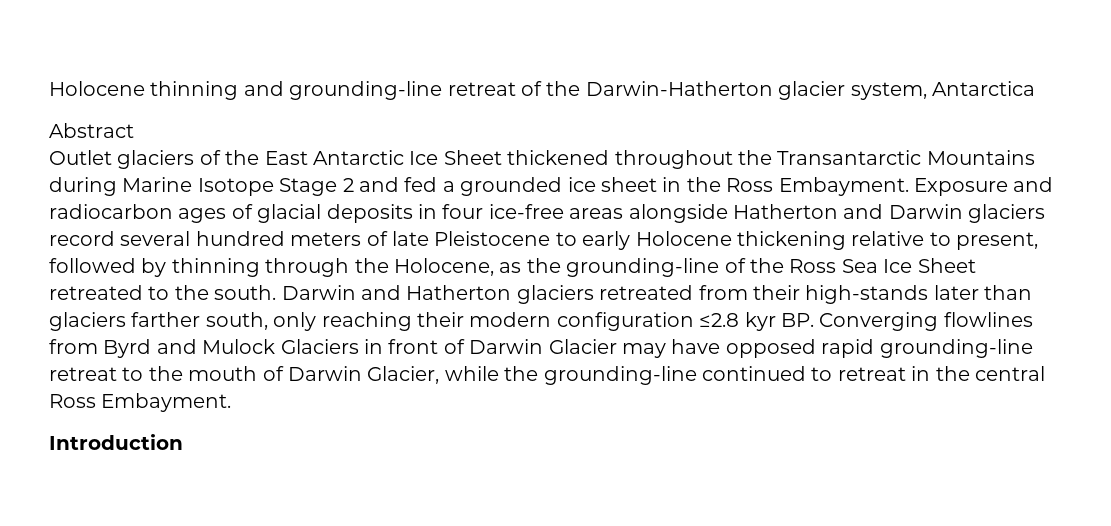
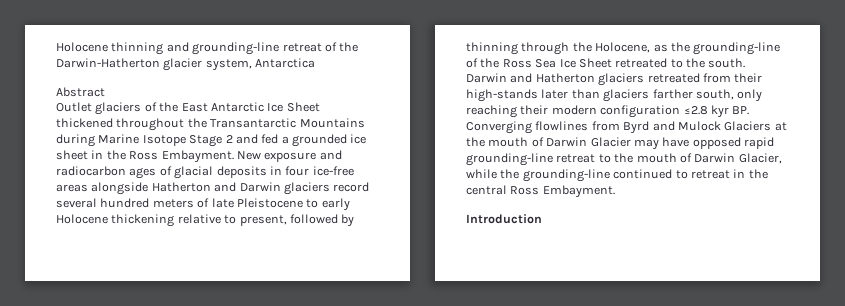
[913,178,1008,196] Exposure -> [236,151,317,162] New exposure
[364,339,439,354] in front -> [774,122,787,131] [466,137,529,147] at the mouth

